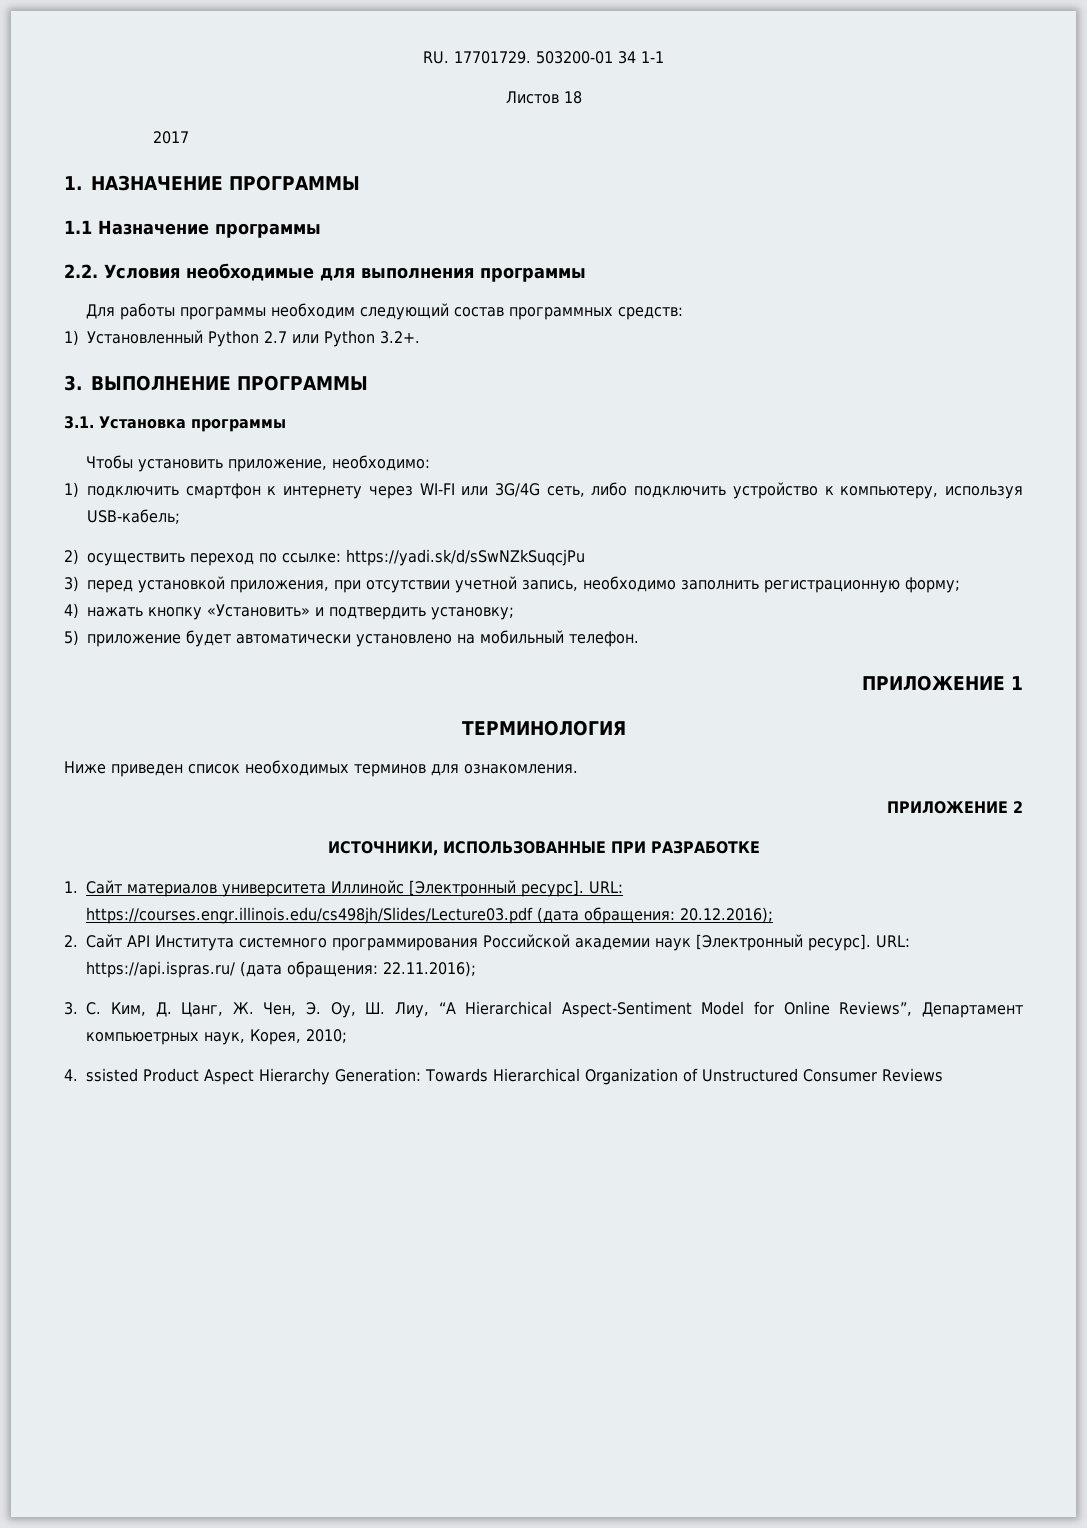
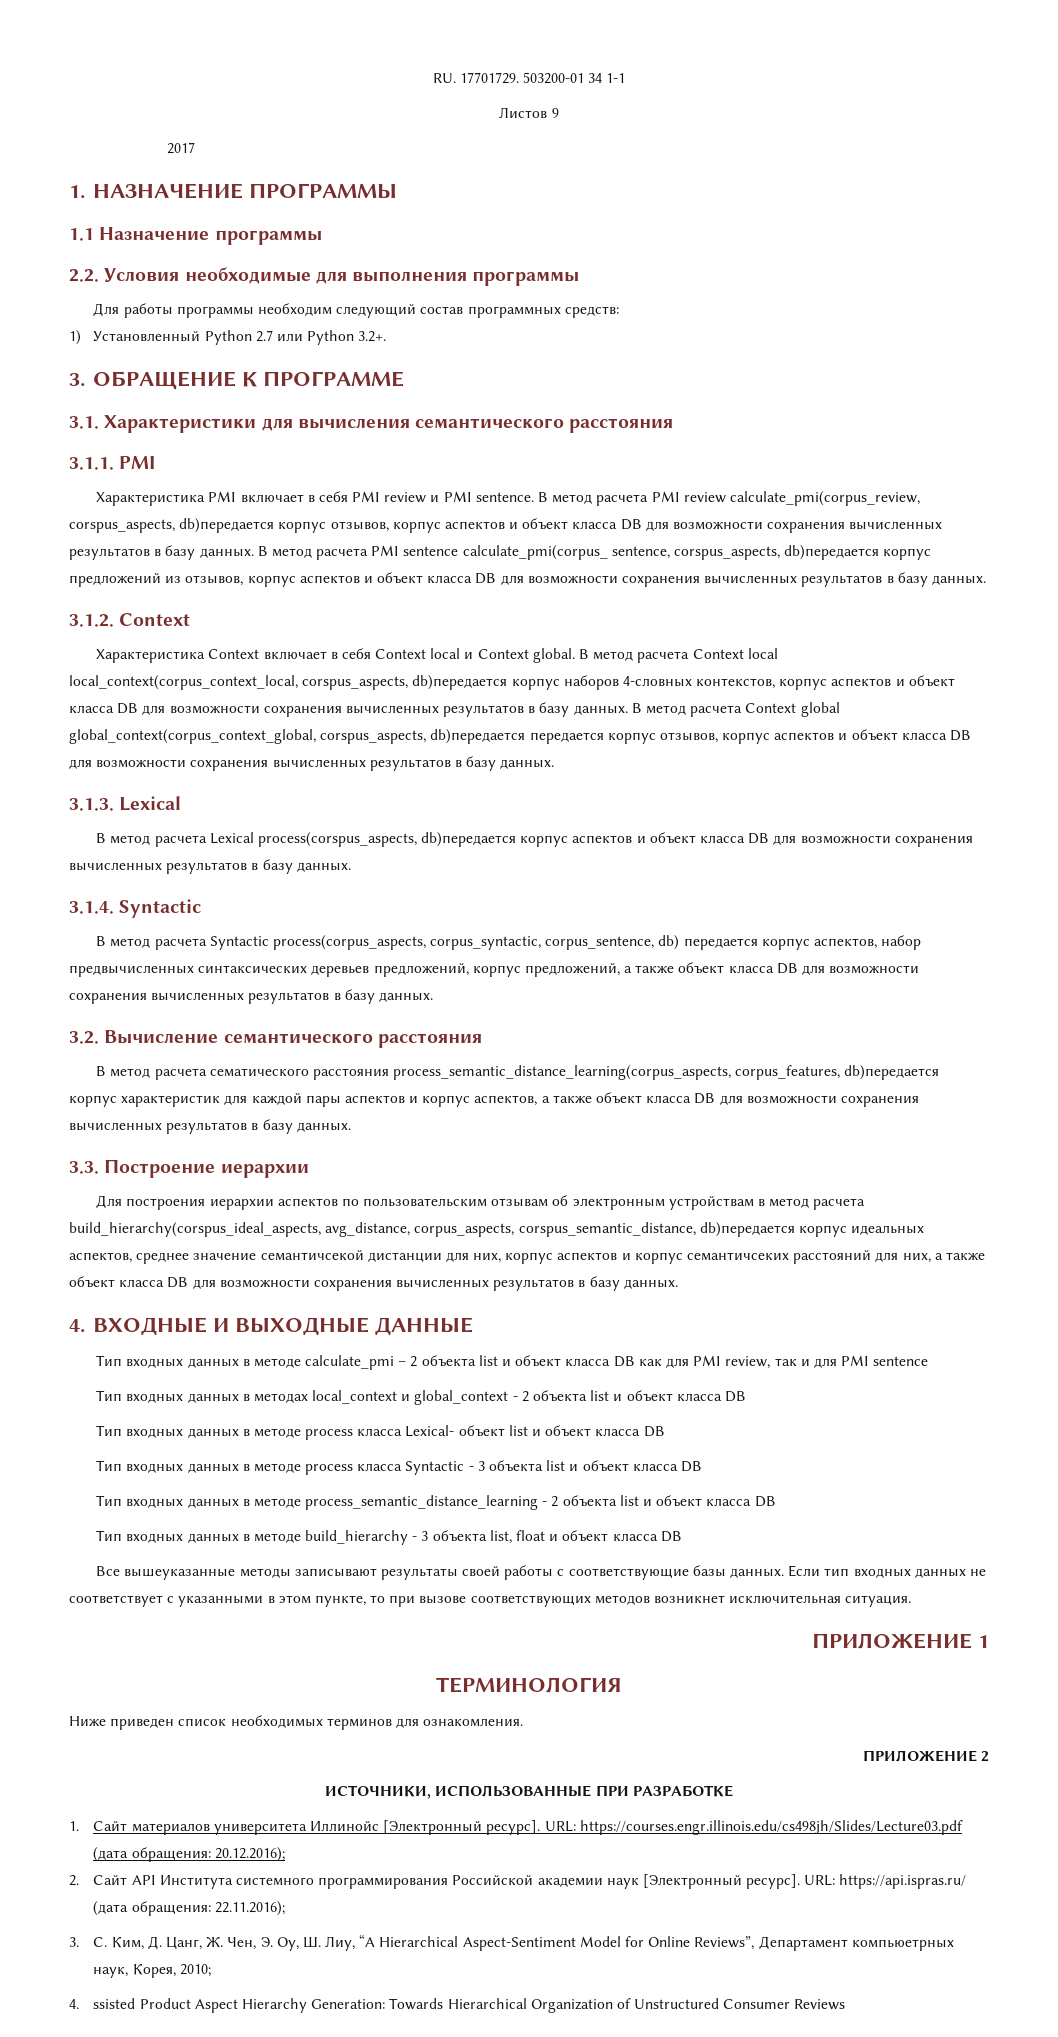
[563,91,582,104] 18 -> [551,108,559,118] 9
[91,375,368,391] [64,416,286,432] [86,455,431,472] [64,482,1023,499] [87,509,180,524] [64,549,585,566] [64,576,960,593] [64,603,514,620] [64,630,639,647] ВЫПОЛНЕНИЕ ПРОГРАММЫ // 3.1. Установка программы // Чтобы установить приложение, необходимо: // 1) подключить смартфон к интернету через WI-FI или 3G/4G сеть, либо подключить устройство к компьютеру, используя USB-кабель; // 2) осуществить переход по ссылке: https://yadi.sk/d/sSwNZkSuqcjPu // 3) перед установкой приложения, при отсутствии учетной запись, необходимо заполнить регистрационную форму; // 4) нажать кнопку «Установить» и подтвердить установку; // 5) приложение будет автоматически установлено на мобильный телефон. -> [93,371,405,390] [69,415,674,433] [69,456,156,470] [96,491,920,506] [69,518,943,533] [69,545,932,560] [69,572,986,587] [69,613,191,627] [96,648,778,663] [69,675,955,690] [69,702,840,717] [69,729,972,744] [69,756,555,771] [69,796,182,811] [96,832,973,847] [69,859,351,874] [69,899,202,918] [96,935,922,950] [69,962,920,977] [69,989,433,1004] [69,1030,482,1048] [96,1065,940,1080] [69,1092,919,1107] [69,1119,351,1134] [69,1159,309,1178] [96,1195,866,1210] [69,1222,925,1237] [69,1250,985,1264] [69,1276,678,1291] [69,1317,474,1336] [96,1355,929,1370] [96,1390,746,1405] [96,1425,665,1440] [96,1460,702,1475] [96,1495,776,1510] [96,1530,682,1545] [96,1565,986,1580] [69,1595,912,1607] ОБРАЩЕНИЕ К ПРОГРАММЕ // 3.1. Характеристики для вычисления семантического расстояния // 3.1.1. PMI // Характеристика PMI включает в себя PMI review и PMI sentence. В метод расчета PMI review calculate_pmi(corpus_review, corspus_aspects, db)передается корпус отзывов, корпус аспектов и объект класса DB для возможности сохранения вычисленных результатов в базу данных. В метод расчета PMI sentence calculate_pmi(corpus_ sentence, corspus_aspects, db)передается корпус предложений из отзывов, корпус аспектов и объект класса DB для возможности сохранения вычисленных результатов в базу данных. // 3.1.2. Context // Характеристика Context включает в себя Context local и Context global. В метод расчета Context local local_context(corpus_context_local, corspus_aspects, db)передается корпус наборов 4-словных контекстов, корпус аспектов и объект класса DB для возможности сохранения вычисленных результатов в базу данных. В метод расчета Context global global_context(corpus_context_global, corspus_aspects, db)передается передается корпус отзывов, корпус аспектов и объект класса DB для возможности сохранения вычисленных результатов в базу данных. // 3.1.3. Lexical // В метод расчета Lexical process(corspus_aspects, db)передается корпус аспектов и объект класса DB для возможности сохранения вычисленных результатов в базу данных. // 3.1.4. Syntactic // В метод расчета Syntactic process(corpus_aspects, corpus_syntactic, corpus_sentence, db) передается корпус аспектов, набор предвычисленных синтаксических деревьев предложений, корпус предложений, а также объект класса DB для возможности сохранения вычисленных результатов в базу данных. // 3.2. Вычисление семантического расстояния // В метод расчета сематического расстояния process_semantic_distance_learning(corpus_aspects, corpus_features, db)передается корпус характеристик для каждой пары аспектов и корпус аспектов, а также объект класса DB для возможности сохранения вычисленных результатов в базу данных. // 3.3. Построение иерархии // Для построения иерархии аспектов по пользовательским отзывам об электронным устройствам в метод расчета build_hierarchy(corspus_ideal_aspects, avg_distance, corpus_aspects, corspus_semantic_distance, db)передается корпус идеальных аспектов, среднее значение семантичсекой дистанции для них, корпус аспектов и корпус семантичсеких расстояний для них, а также объект класса DB для возможности сохранения вычисленных результатов в базу данных. // 4. ВХОДНЫЕ И ВЫХОДНЫЕ ДАННЫЕ // Тип входных данных в методе calculate_pmi – 2 объекта list и объект класса DB как для PMI review, так и для PMI sentence // Тип входных данных в методах local_context и global_context - 2 объекта list и объект класса DB // Тип входных данных в методе process класса Lexical- объект list и объект класса DB // Тип входных данных в методе process класса Syntactic - 3 объекта list и объект класса DB // Тип входных данных в методе process_semantic_distance_learning - 2 объекта list и объект класса DB // Тип входных данных в методе build_hierarchy - 3 объекта list, float и объект класса DB // Все вышеуказанные методы записывают результаты своей работы с соответствующие базы данных. Если тип входных данных не соответствует с указанными в этом пункте, то при вызове соответствующих методов возникнет исключительная ситуация.

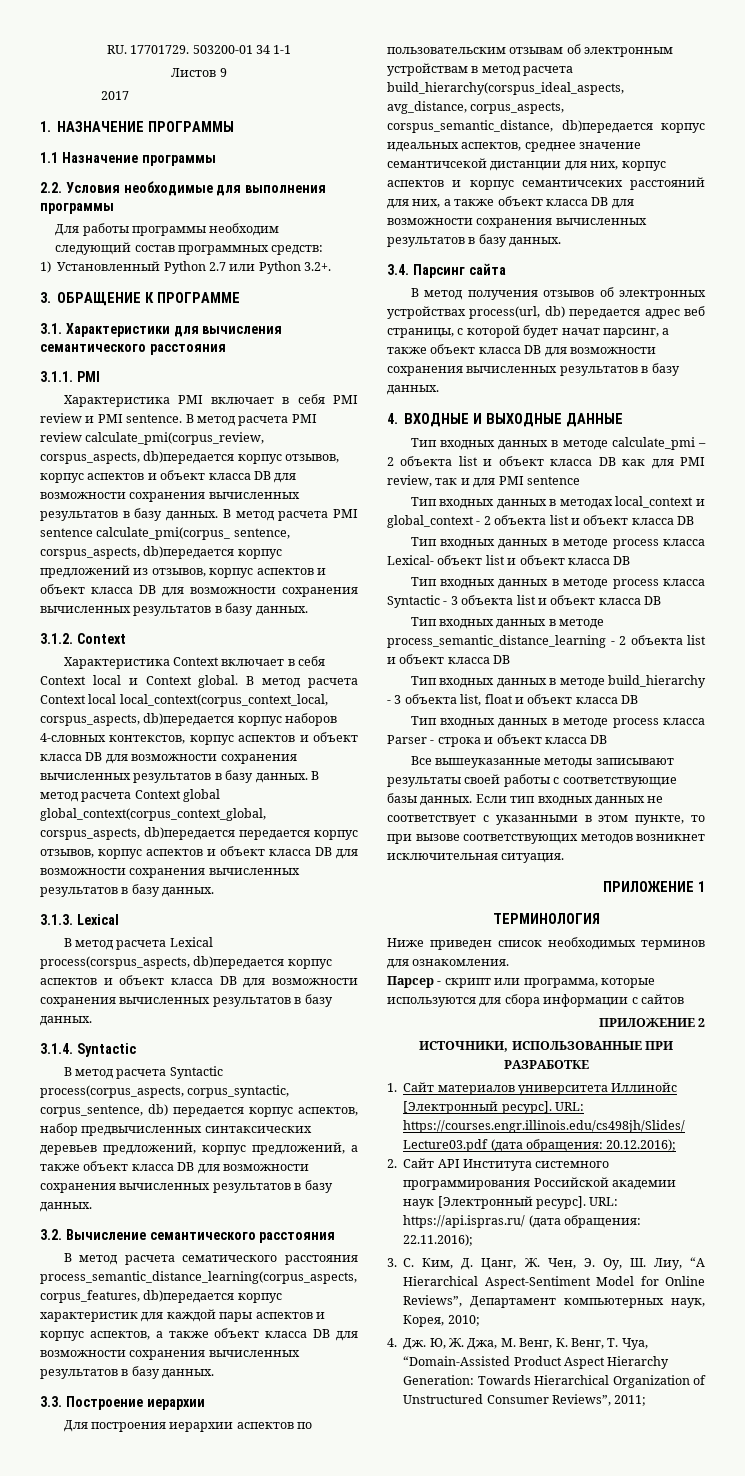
(678, 1284) none -> [387,263,506,278] [410,287,706,300] [387,306,705,319] [387,325,670,338] [387,344,656,357] [387,363,680,376] [387,385,439,395] // 3.4. Парсинг сайта // В метод получения отзывов об электронных устройствах process(url, db) передается адрес веб страницы, с которой будет начат парсинг, а также объект класса DB для возможности сохранения вычисленных результатов в базу данных.
(682, 1536) none -> [410,716,705,728] [387,734,608,747] // Тип входных данных в методе process класса Parser - строка и объект класса DB
(524, 1722) none -> [387,976,655,988] [387,994,684,1007] // Парсер - скрипт или программа, которые используются для сбора информации с сайтов
[851,1939,954,1951] компьюетрных -> [564,1298,665,1308] компьютерных
[93,1998,136,2009] ssisted -> [403,1338,648,1350] [403,1356,511,1366] Дж. Ю, Ж. Джа, М. Венг, К. Венг, Т. Чуа, “Domain-Assisted
[794,1999,846,2010] Reviews -> [552,1394,647,1406] Reviews”, 2011;

